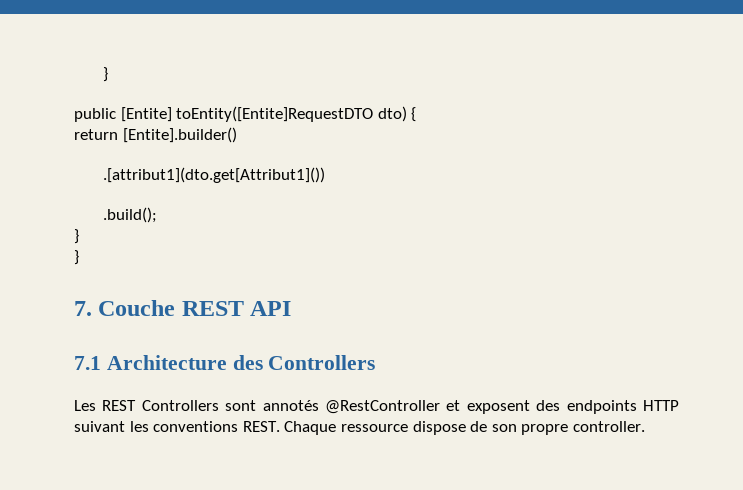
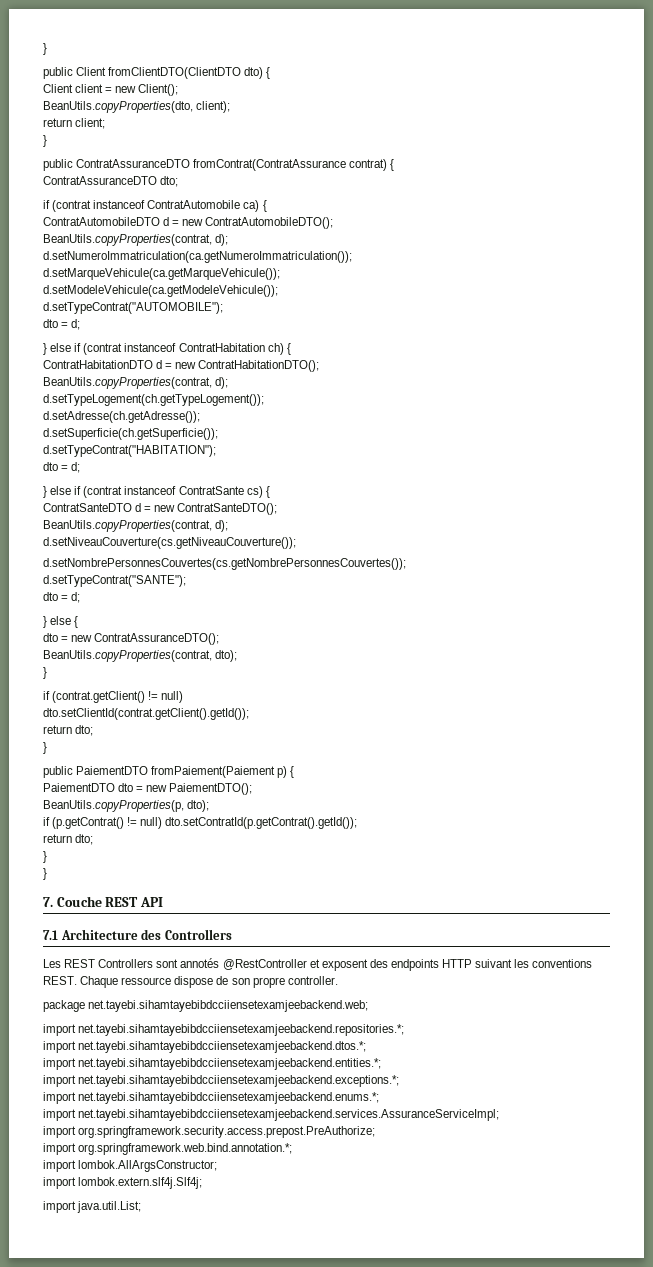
[103,67,109,82] [74,106,374,122] } // public [Entite] toEntity([Entite]RequestDTO -> [43,43,47,55] [43,67,242,79] } // public Client fromClientDTO(ClientDTO
[74,127,237,143] [103,167,326,183] [103,207,158,223] return [Entite].builder() // .[attribut1](dto.get[Attribut1]()) // .build(); -> [43,84,179,96] [43,101,231,113] [43,118,106,129] [43,135,47,147] [43,159,395,171] [43,176,179,187] [43,200,267,212] [43,217,334,229] [43,234,229,246] [43,251,352,263] [43,268,280,280] [43,285,278,297] [43,302,223,314] [43,319,81,330] [43,343,291,355] [43,360,320,372] [43,377,229,389] [43,394,264,406] [43,411,200,423] [43,428,218,440] [43,445,216,457] [43,462,81,473] [43,486,270,498] [43,503,278,515] [43,520,229,532] [43,537,296,549] [43,558,406,570] [43,575,186,587] [43,592,81,603] [43,616,79,628] [43,633,220,645] [43,650,238,662] [43,667,47,679] [43,691,184,703] [43,708,249,720] [43,725,94,736] [43,742,47,754] [43,766,295,778] [43,783,253,795] [43,800,210,812] [43,817,358,829] [43,834,94,845] Client client = new Client(); // BeanUtils.copyProperties(dto, client); // return client; // } // public ContratAssuranceDTO fromContrat(ContratAssurance contrat) { // ContratAssuranceDTO dto; // if (contrat instanceof ContratAutomobile ca) { // ContratAutomobileDTO d = new ContratAutomobileDTO(); // BeanUtils.copyProperties(contrat, d); // d.setNumeroImmatriculation(ca.getNumeroImmatriculation()); // d.setMarqueVehicule(ca.getMarqueVehicule()); // d.setModeleVehicule(ca.getModeleVehicule()); // d.setTypeContrat("AUTOMOBILE"); // dto = d; // } else if (contrat instanceof ContratHabitation ch) { // ContratHabitationDTO d = new ContratHabitationDTO(); // BeanUtils.copyProperties(contrat, d); // d.setTypeLogement(ch.getTypeLogement()); // d.setAdresse(ch.getAdresse()); // d.setSuperficie(ch.getSuperficie()); // d.setTypeContrat("HABITATION"); // dto = d; // } else if (contrat instanceof ContratSante cs) { // ContratSanteDTO d = new ContratSanteDTO(); // BeanUtils.copyProperties(contrat, d); // d.setNiveauCouverture(cs.getNiveauCouverture()); // d.setNombrePersonnesCouvertes(cs.getNombrePersonnesCouvertes()); // d.setTypeContrat("SANTE"); // dto = d; // } else { // dto = new ContratAssuranceDTO(); // BeanUtils.copyProperties(contrat, dto); // } // if (contrat.getClient() != null) // dto.setClientId(contrat.getClient().getId()); // return dto; // } // public PaiementDTO fromPaiement(Paiement p) { // PaiementDTO dto = new PaiementDTO(); // BeanUtils.copyProperties(p, dto); // if (p.getContrat() != null) dto.setContratId(p.getContrat().getId()); // return dto;
(645, 426) none -> [43,1000,369,1012] [43,1024,405,1036] [43,1041,367,1053] [43,1058,382,1070] [43,1075,400,1087] [43,1092,380,1104] [43,1109,500,1121] [43,1126,376,1138] [43,1143,293,1155] [43,1160,218,1172] [43,1177,203,1189] [43,1201,142,1213] // package net.tayebi.sihamtayebibdcciiensetexamjeebackend.web; // import net.tayebi.sihamtayebibdcciiensetexamjeebackend.repositories.*; // import net.tayebi.sihamtayebibdcciiensetexamjeebackend.dtos.*; // import net.tayebi.sihamtayebibdcciiensetexamjeebackend.entities.*; // import net.tayebi.sihamtayebibdcciiensetexamjeebackend.exceptions.*; // import net.tayebi.sihamtayebibdcciiensetexamjeebackend.enums.*; // import net.tayebi.sihamtayebibdcciiensetexamjeebackend.services.AssuranceServiceImpl; // import org.springframework.security.access.prepost.PreAuthorize; // import org.springframework.web.bind.annotation.*; // import lombok.AllArgsConstructor; // import lombok.extern.slf4j.Slf4j; // import java.util.List;

